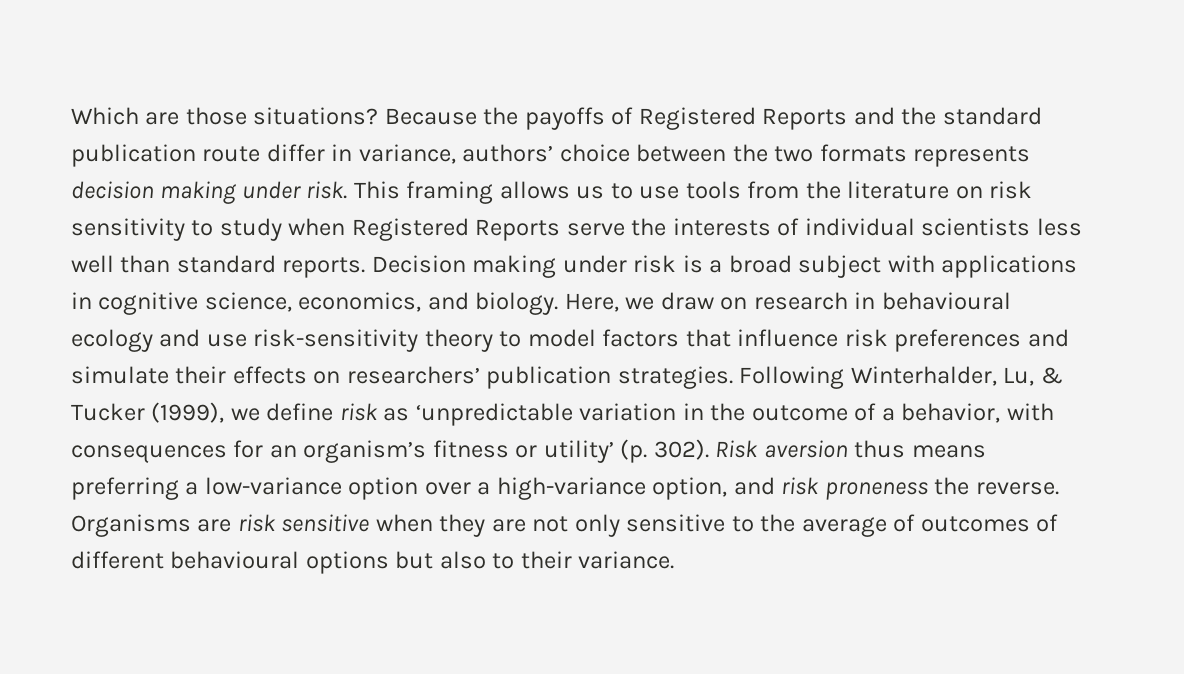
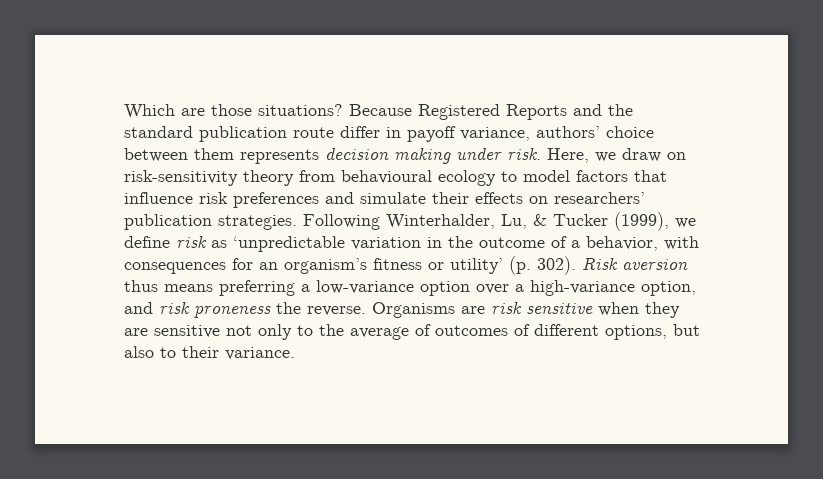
[483,107,634,130] the payoffs of -> (412, 110) none
(353, 152) none -> [407,126,456,142] payoff
[732,144,907,162] the two formats -> [194,148,234,160] them
[353,181,1033,204] [71,218,1082,241] [71,255,1078,278] [71,292,1011,315] [71,329,493,352] This framing allows us to use tools from the literature on risk sensitivity to study when Registered Reports serve the interests of individual scientists less well than standard reports. Decision making under risk is a broad subject with applications in cognitive science, economics, and biology. Here, we draw on research in behavioural ecology and use risk-sensitivity theory -> [547,148,686,163] [124,170,496,186] Here, we draw on risk-sensitivity theory from behavioural ecology
(526, 525) none -> [154,325,220,338] sensitive
[626,514,726,532] sensitive -> (292, 332) none
[170,551,389,574] behavioural options -> [605,325,667,340] options,

